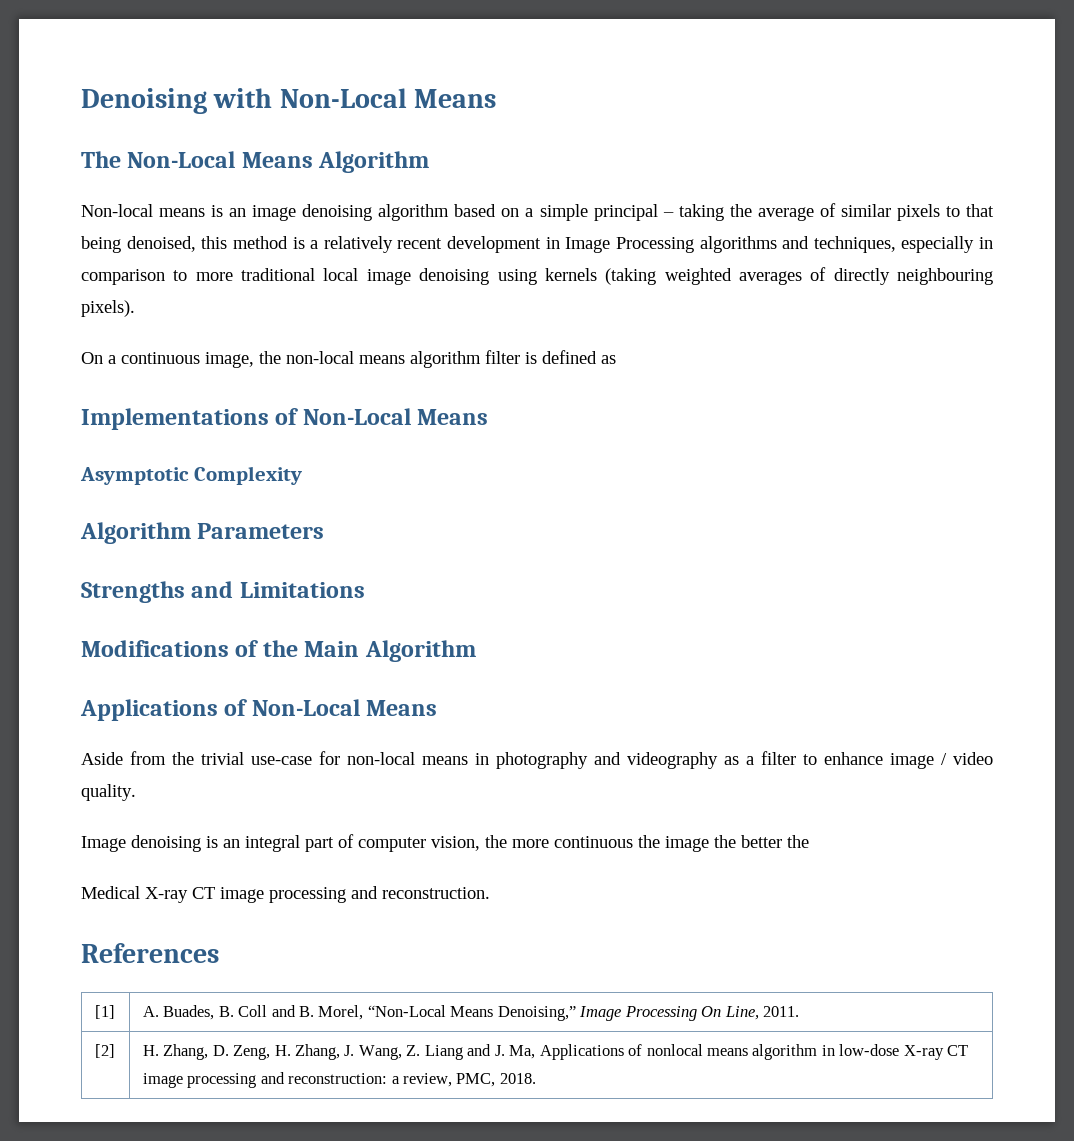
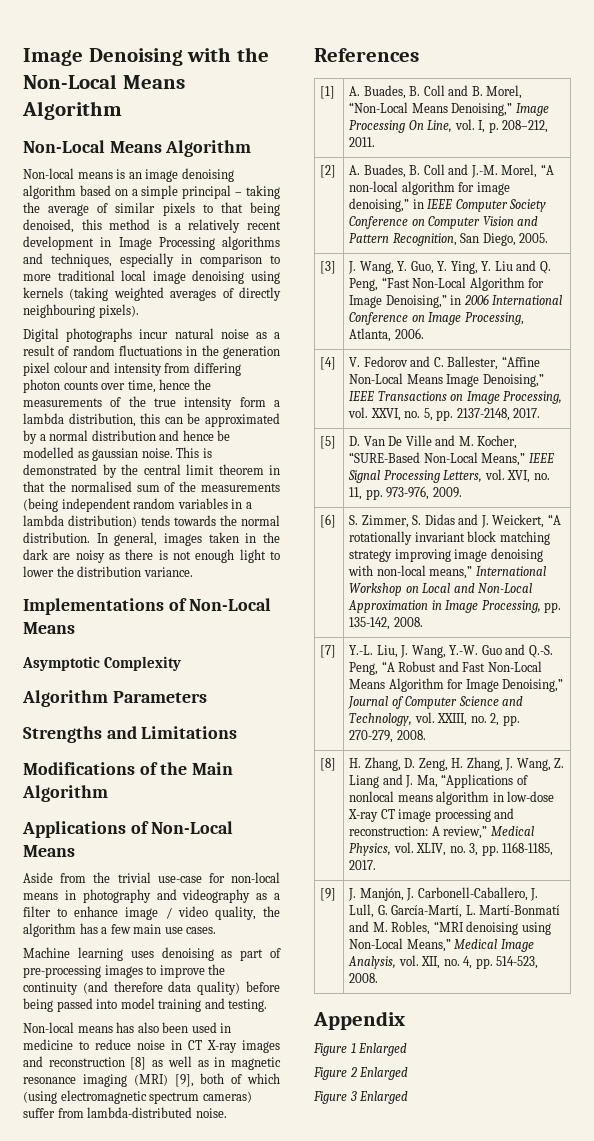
(81, 101) none -> [23,48,83,66] Image
[279,88,497,108] [81,151,121,168] Non-Local Means // The -> [236,47,269,62] [23,74,185,89] [22,101,122,120] the Non-Local Means Algorithm //
[81,350,616,368] On a continuous image, the non-local means algorithm filter is defined as -> [23,328,280,342] [23,345,280,359] [23,362,241,376] [23,379,211,393] [23,396,280,410] [23,413,280,427] [23,430,231,444] [23,447,212,461] [23,464,280,478] [23,481,280,492] [23,498,252,512] [23,515,280,528] [23,532,280,546] [23,549,280,563] [23,566,193,577] Digital photographs incur natural noise as a result of random fluctuations in the generation pixel colour and intensity from differing photon counts over time, hence the measurements of the true intensity form a lambda distribution, this can be approximated by a normal distribution and hence be modelled as gaussian noise. This is demonstrated by the central limit theorem in that the normalised sum of the measurements (being independent random variables in a lambda distribution) tends towards the normal distribution. In general, images taken in the dark are noisy as there is not enough light to lower the distribution variance.
[81,784,136,801] [81,834,809,852] [81,886,490,903] quality. // Image denoising is an integral part of computer vision, the more continuous the image the better the // Medical X-ray CT image processing and reconstruction. -> [214,906,280,920] [23,923,217,937] [23,947,282,961] [23,964,226,978] [23,981,280,995] [23,998,268,1012] [23,1022,232,1033] [23,1039,280,1053] [23,1056,282,1070] [23,1073,281,1087] [23,1090,252,1104] [23,1107,227,1118] quality, the algorithm has a few main use cases. // Machine learning uses denoising as part of pre-processing images to improve the continuity (and therefore data quality) before being passed into model training and testing. // Non-local means has also been used in medicine to reduce noise in CT X-ray images and reconstruction [8] as well as in magnetic resonance imaging (MRI) [9], both of which (using electromagnetic spectrum cameras) suffer from lambda-distributed noise.
[763,1006,800,1017] [94,1044,115,1058] 2011. // [2] -> [454,119,549,133] [349,137,376,147] [320,165,337,178] [349,164,554,178] [349,181,510,195] [349,198,547,212] [349,216,539,229] [349,233,549,246] [320,261,337,274] [348,260,551,274] [349,277,545,291] [349,294,563,308] [349,312,524,325] [349,328,424,342] [320,357,337,370] [349,356,540,370] [349,373,544,387] [349,391,563,404] [348,407,541,421] [320,436,337,449] [349,435,518,449] [349,452,554,466] [348,469,550,483] [349,486,462,500] [320,514,337,528] [349,514,561,528] [349,531,550,545] [349,548,543,562] [348,565,546,579] [349,583,533,596] [348,600,562,613] [349,617,423,630] [320,645,337,658] [349,644,553,658] [349,661,542,675] [349,678,564,692] [348,696,524,709] [349,712,520,726] [349,730,426,743] [320,758,337,771] vol. I, p. 208–212, 2011. // [2] | A. Buades, B. Coll and J.-M. Morel, “A non-local algorithm for image denoising,” in IEEE Computer Society Conference on Computer Vision and Pattern Recognition, San Diego, 2005. // [3] | J. Wang, Y. Guo, Y. Ying, Y. Liu and Q. Peng, “Fast Non-Local Algorithm for Image Denoising,” in 2006 International Conference on Image Processing, Atlanta, 2006. // [4] | V. Fedorov and C. Ballester, “Affine Non-Local Means Image Denoising,” IEEE Transactions on Image Processing, vol. XXVI, no. 5, pp. 2137-2148, 2017. // [5] | D. Van De Ville and M. Kocher, “SURE-Based Non-Local Means,” IEEE Signal Processing Letters, vol. XVI, no. 11, pp. 973-976, 2009. // [6] | S. Zimmer, S. Didas and J. Weickert, “A rotationally invariant block matching strategy improving image denoising with non-local means,” International Workshop on Local and Non-Local Approximation in Image Processing, pp. 135-142, 2008. // [7] | Y.-L. Liu, J. Wang, Y.-W. Guo and Q.-S. Peng, “A Robust and Fast Non-Local Means Algorithm for Image Denoising,” Journal of Computer Science and Technology, vol. XXIII, no. 2, pp. 270-279, 2008. // [8]
[539,1044,624,1060] Applications -> [441,774,514,788] “Applications
[391,1073,536,1087] a review, PMC, 2018. -> [431,826,534,839] [349,842,554,856] [349,860,377,870] [320,888,337,901] [348,887,539,901] [349,904,561,918] [349,921,551,935] [349,938,534,952] [348,955,539,969] [349,973,379,983] [313,1011,405,1030] [313,1043,408,1056] [313,1067,409,1080] [313,1091,409,1104] A review,” Medical Physics, vol. XLIV, no. 3, pp. 1168-1185, 2017. // [9] | J. Manjón, J. Carbonell-Caballero, J. Lull, G. García-Martí, L. Martí-Bonmatí and M. Robles, “MRI denoising using Non-Local Means,” Medical Image Analysis, vol. XII, no. 4, pp. 514-523, 2008. // Appendix // Figure 1 Enlarged // Figure 2 Enlarged // Figure 3 Enlarged

